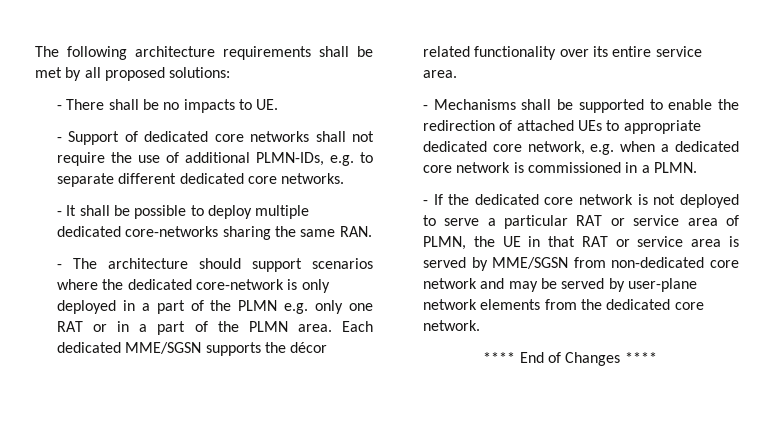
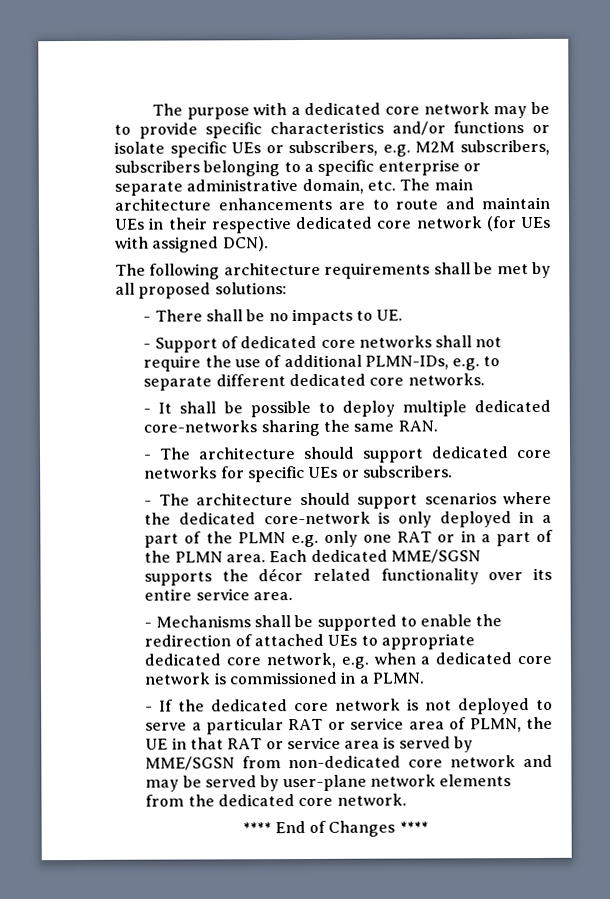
[35,46,59,57] The -> [151,101,550,120] [114,121,550,139] [114,139,550,158] [114,159,481,177] [114,178,473,196] [114,196,550,211] [114,216,551,234] [115,236,269,253] [115,263,146,276] The purpose with a dedicated core network may be to provide specific characteristics and/or functions or isolate specific UEs or subscribers, e.g. M2M subscribers, subscribers belonging to a specific enterprise or separate administrative domain, etc. The main architecture enhancements are to route and maintain UEs in their respective dedicated core network (for UEs with assigned DCN). // The
(372, 231) none -> [144,446,552,463] [144,465,453,483] // - The architecture should support dedicated core networks for specific UEs or subscribers.

